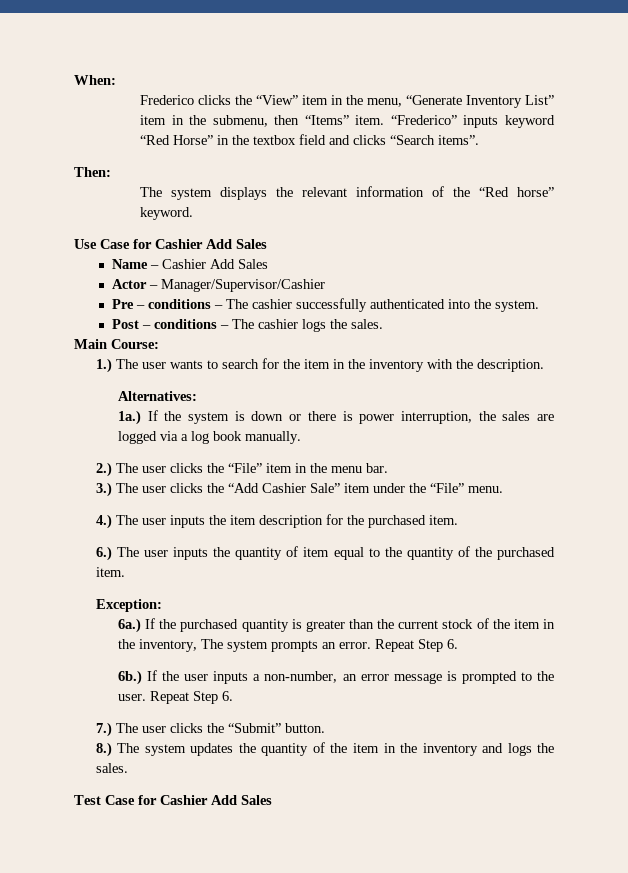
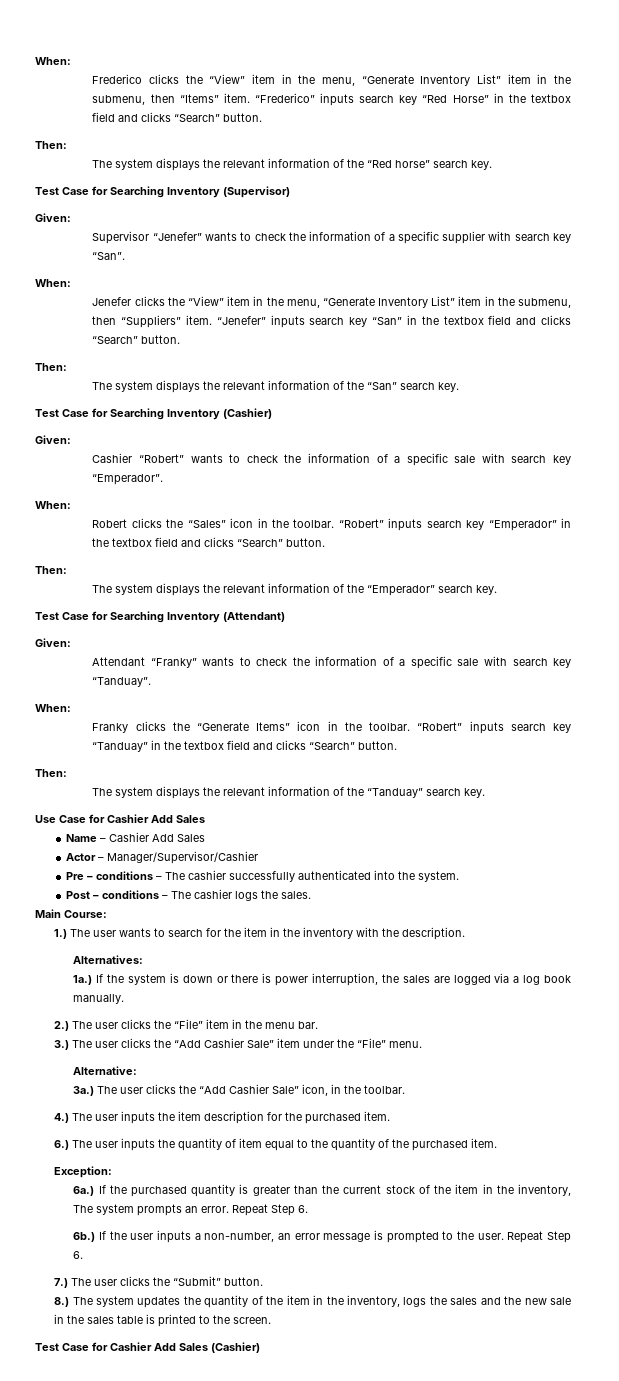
[505,115,556,128] keyword -> [359,95,418,105] search key
[389,135,479,145] “Search items”. -> [174,113,263,122] “Search” button.
[139,207,193,220] keyword. -> [433,160,493,170] [35,186,290,198] [35,213,71,222] [92,231,572,244] [92,252,126,260] [35,279,71,287] [92,296,571,308] [92,315,572,328] [92,335,181,344] [35,363,67,371] [92,380,460,393] [35,408,272,420] [35,435,71,444] [92,453,572,466] [92,474,164,485] [35,501,71,509] [92,518,571,531] [92,537,326,547] [35,566,67,574] [92,583,498,596] [35,611,285,623] [35,638,71,647] [92,656,571,669] [92,677,152,687] [35,704,71,712] [92,721,572,734] [92,740,398,752] [35,769,67,777] [92,786,486,799] search key. // Test Case for Searching Inventory (Supervisor) // Given: // Supervisor “Jenefer” wants to check the information of a specific supplier with search key “San”. // When: // Jenefer clicks the “View” item in the menu, “Generate Inventory List” item in the submenu, then “Suppliers” item. “Jenefer” inputs search key “San” in the textbox field and clicks “Search” button. // Then: // The system displays the relevant information of the “San” search key. // Test Case for Searching Inventory (Cashier) // Given: // Cashier “Robert” wants to check the information of a specific sale with search key “Emperador”. // When: // Robert clicks the “Sales” icon in the toolbar. “Robert” inputs search key “Emperador” in the textbox field and clicks “Search” button. // Then: // The system displays the relevant information of the “Emperador” search key. // Test Case for Searching Inventory (Attendant) // Given: // Attendant “Franky” wants to check the information of a specific sale with search key “Tanduay”. // When: // Franky clicks the “Generate Items” icon in the toolbar. “Robert” inputs search key “Tanduay” in the textbox field and clicks “Search” button. // Then: // The system displays the relevant information of the “Tanduay” search key.
(503, 489) none -> [73,1066,138,1075] [73,1084,406,1096] // Alternative: // 3a.) The user clicks the “Add Cashier Sale” icon, in the toolbar.
[422,743,554,756] [95,763,128,773] inventory and logs the sales. -> [346,1295,571,1307] [54,1314,272,1327] inventory, logs the sales and the new sale in the sales table is printed to the screen.
(272, 800) none -> [211,1342,260,1353] (Cashier)

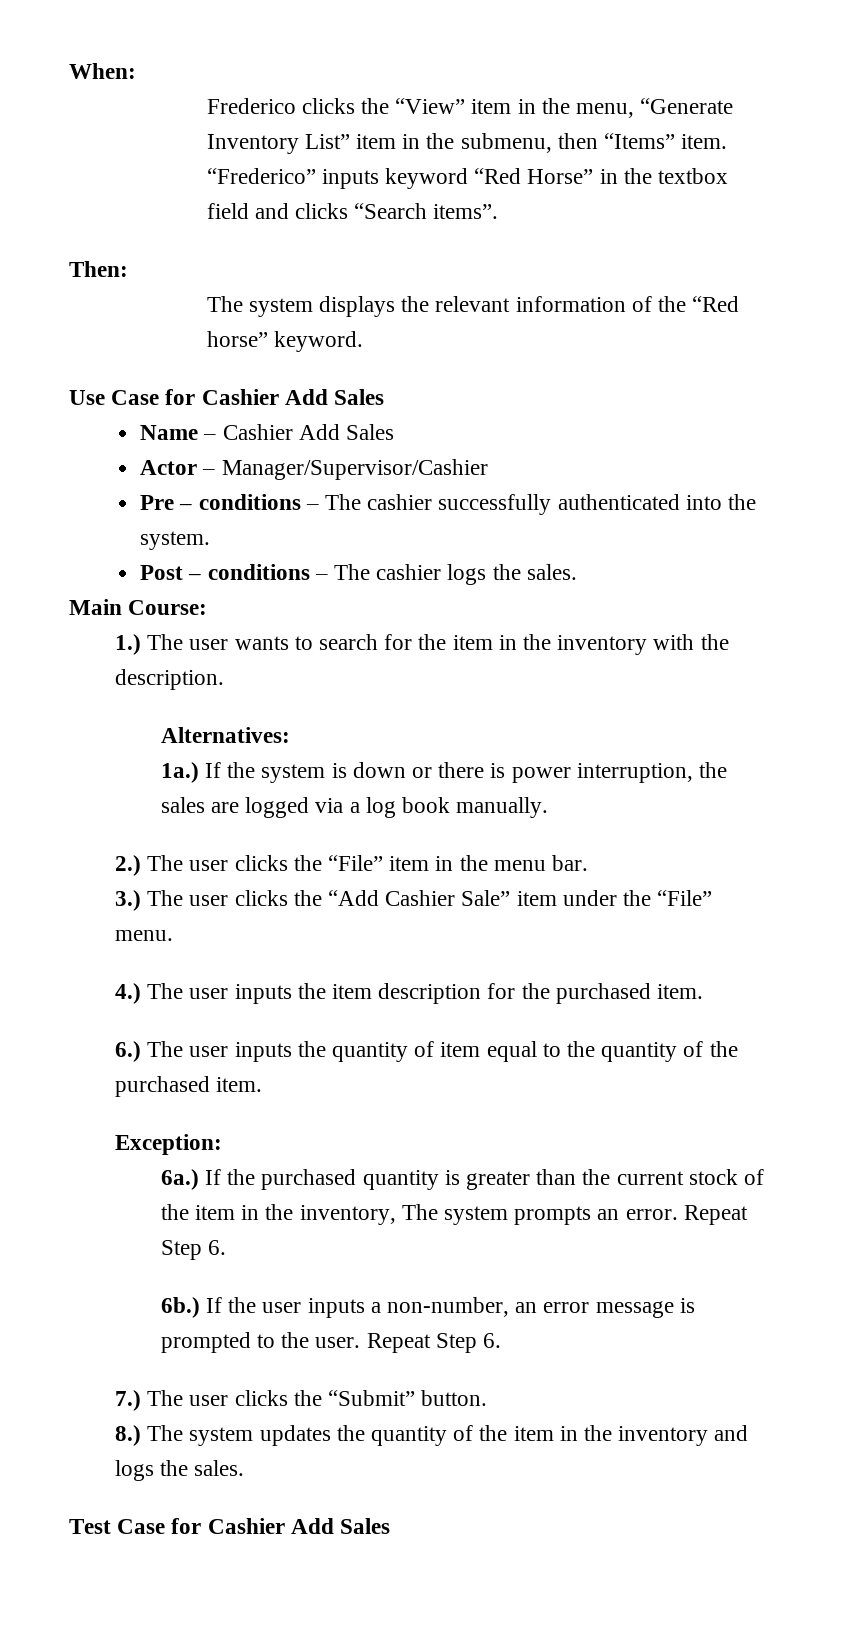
[359,95,418,105] search key -> [385,168,469,189] keyword
[174,113,263,122] “Search” button. -> [354,203,499,219] “Search items”.
[433,160,493,170] [35,186,290,198] [35,213,71,222] [92,231,572,244] [92,252,126,260] [35,279,71,287] [92,296,571,308] [92,315,572,328] [92,335,181,344] [35,363,67,371] [92,380,460,393] [35,408,272,420] [35,435,71,444] [92,453,572,466] [92,474,164,485] [35,501,71,509] [92,518,571,531] [92,537,326,547] [35,566,67,574] [92,583,498,596] [35,611,285,623] [35,638,71,647] [92,656,571,669] [92,677,152,687] [35,704,71,712] [92,721,572,734] [92,740,398,752] [35,769,67,777] [92,786,486,799] search key. // Test Case for Searching Inventory (Supervisor) // Given: // Supervisor “Jenefer” wants to check the information of a specific supplier with search key “San”. // When: // Jenefer clicks the “View” item in the menu, “Generate Inventory List” item in the submenu, then “Suppliers” item. “Jenefer” inputs search key “San” in the textbox field and clicks “Search” button. // Then: // The system displays the relevant information of the “San” search key. // Test Case for Searching Inventory (Cashier) // Given: // Cashier “Robert” wants to check the information of a specific sale with search key “Emperador”. // When: // Robert clicks the “Sales” icon in the toolbar. “Robert” inputs search key “Emperador” in the textbox field and clicks “Search” button. // Then: // The system displays the relevant information of the “Emperador” search key. // Test Case for Searching Inventory (Attendant) // Given: // Attendant “Franky” wants to check the information of a specific sale with search key “Tanduay”. // When: // Franky clicks the “Generate Items” icon in the toolbar. “Robert” inputs search key “Tanduay” in the textbox field and clicks “Search” button. // Then: // The system displays the relevant information of the “Tanduay” search key. -> [273,331,363,352] keyword.
[73,1066,138,1075] [73,1084,406,1096] // Alternative: // 3a.) The user clicks the “Add Cashier Sale” icon, in the toolbar. -> (173, 935) none
[346,1295,571,1307] [54,1314,272,1327] inventory, logs the sales and the new sale in the sales table is printed to the screen. -> [618,1425,749,1446] [114,1460,245,1481] inventory and logs the sales.
[211,1342,260,1353] (Cashier) -> (391, 1526) none

